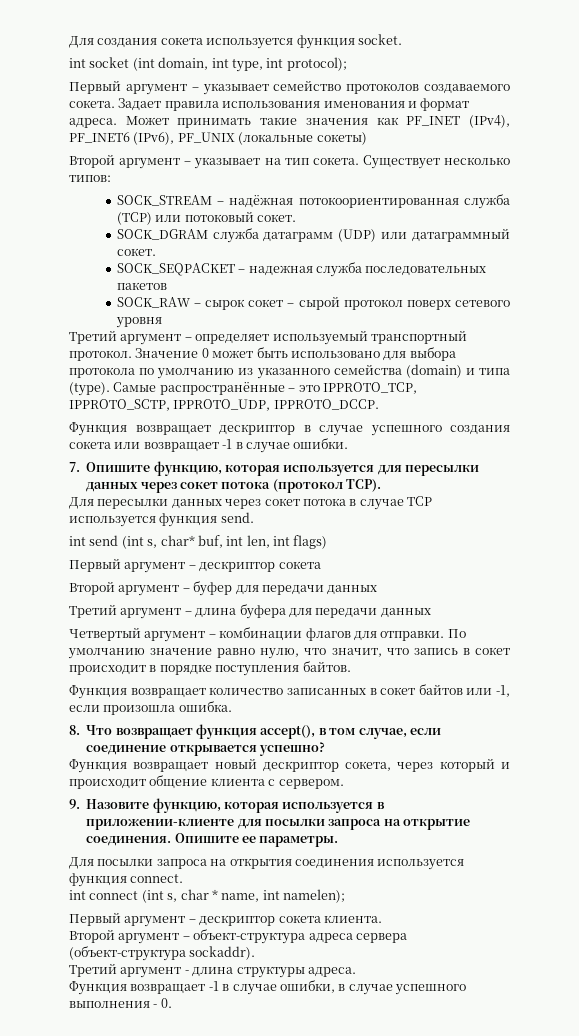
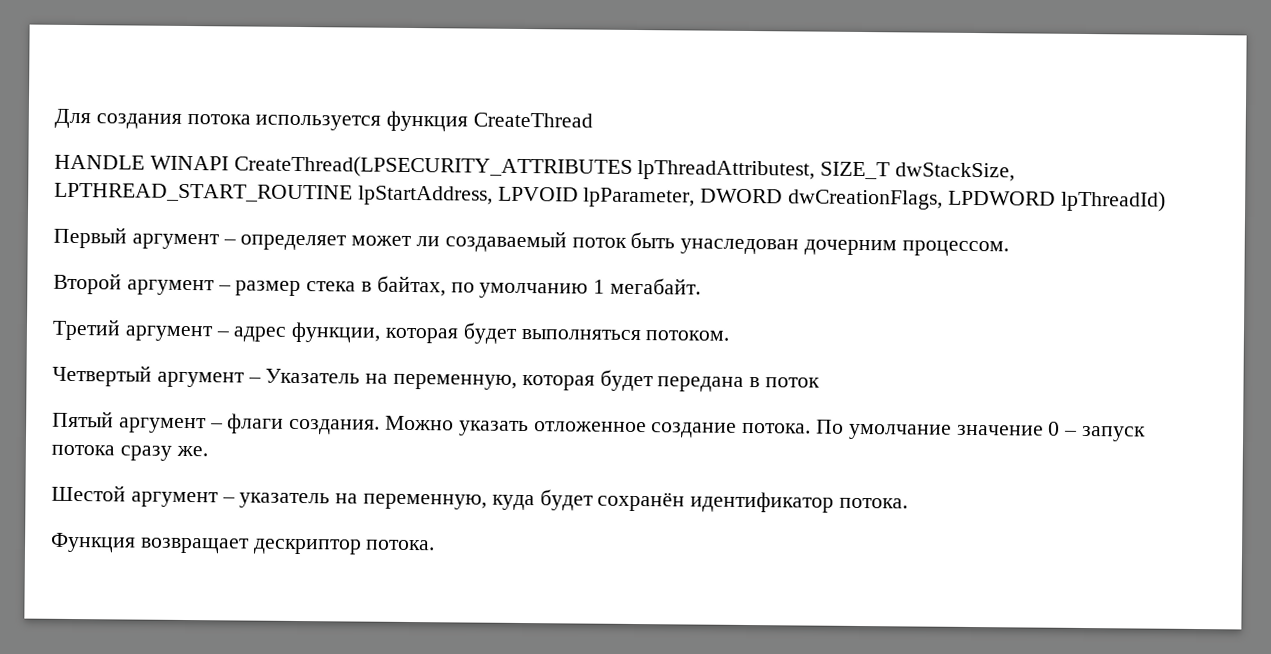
[160,34,402,49] [69,57,347,72] [69,80,510,95] [69,98,470,111] [69,115,511,128] [69,132,367,145] [69,154,510,169] [69,175,111,182] [116,194,511,209] [116,211,296,225] [116,228,510,243] [116,248,156,256] [116,262,487,277] [116,282,167,290] [116,296,511,310] [115,317,162,328] [69,330,467,345] [69,347,456,361] [69,364,510,379] [69,382,417,396] [69,399,379,411] [69,422,510,436] [69,438,349,453] [69,461,480,476] [86,479,382,493] [69,496,432,510] [69,512,254,527] [69,535,328,549] [69,558,321,573] [69,581,378,596] [69,604,431,619] [69,627,466,642] [68,647,510,659] [69,661,351,676] [69,684,510,699] [69,701,232,715] [69,724,441,739] [86,742,325,756] [69,758,510,773] [69,775,344,789] [69,798,384,813] [86,819,471,830] [86,833,339,847] [69,857,465,870] [69,873,184,887] [69,889,345,903] [69,912,382,927] [69,929,407,944] [69,946,256,961] [69,963,356,978] [69,980,466,995] [69,998,172,1008] сокета используется функция socket. // int socket (int domain, int type, int protocol); // Первый аргумент – указывает семейство протоколов создаваемого сокета. Задает правила использования именования и формат адреса. Может принимать такие значения как PF_INET (IPv4), PF_INET6 (IPv6), PF_UNIX (локальные сокеты) // Второй аргумент – указывает на тип сокета. Существует несколько типов: // SOCK_STREAM – надёжная потокоориентированная служба (TCP) или потоковый сокет. // SOCK_DGRAM служба датаграмм (UDP) или датаграммный сокет. // SOCK_SEQPACKET – надежная служба последовательных пакетов // SOCK_RAW – сырок сокет – сырой протокол поверх сетевого уровня // Третий аргумент – определяет используемый транспортный протокол. Значение 0 может быть использовано для выбора протокола по умолчанию из указанного семейства (domain) и типа (type). Самые распространённые – это IPPROTO_TCP, IPPROTO_SCTP, IPPROTO_UDP, IPPROTO_DCCP. // Функция возвращает дескриптор в случае успешного создания сокета или возвращает -1 в случае ошибки. // 7. Опишите функцию, которая используется для пересылки данных через сокет потока (протокол TCP). // Для пересылки данных через сокет потока в случае TCP используется функция send. // int send (int s, char* buf, int len, int flags) // Первый аргумент – дескриптор сокета // Второй аргумент – буфер для передачи данных // Третий аргумент – длина буфера для передачи данных // Четвертый аргумент – комбинации флагов для отправки. По умолчанию значение равно нулю, что значит, что запись в сокет происходит в порядке поступления байтов. // Функция возвращает количество записанных в сокет байтов или -1, если произошла ошибка. // 8. Что возвращает функция accept(), в том случае, если соединение открывается успешно? // Функция возвращает новый дескриптор сокета, через который и происходит общение клиента с сервером. // 9. Назовите функцию, которая используется в приложении-клиенте для посылки запроса на открытие соединения. Опишите ее параметры. // Для посылки запроса на открытия соединения используется функция connect. // int connect (int s, char * name, int namelen); // Первый аргумент – дескриптор сокета клиента. // Второй аргумент – объект-структура адреса сервера (объект-структура sockaddr). // Третий аргумент - длина структуры адреса. // Функция возвращает -1 в случае ошибки, в случае успешного выполнения - 0. -> [186,110,594,132] [54,154,1016,182] [54,182,1166,212] [53,226,1009,257] [53,272,702,299] [52,318,730,344] [52,364,821,392] [52,410,1147,442] [51,444,208,461] [51,484,909,513] [50,532,436,555] потока используется функция CreateThread // HANDLE WINAPI CreateThread(LPSECURITY_ATTRIBUTES lpThreadAttributest, SIZE_T dwStackSize, LPTHREAD_START_ROUTINE lpStartAddress, LPVOID lpParameter, DWORD dwCreationFlags, LPDWORD lpThreadId) // Первый аргумент – определяет может ли создаваемый поток быть унаследован дочерним процессом. // Второй аргумент – размер стека в байтах, по умолчанию 1 мегабайт. // Третий аргумент – адрес функции, которая будет выполняться потоком. // Четвертый аргумент – Указатель на переменную, которая будет передана в поток // Пятый аргумент – флаги создания. Можно указать отложенное создание потока. По умолчание значение 0 – запуск потока сразу же. // Шестой аргумент – указатель на переменную, куда будет сохранён идентификатор потока. // Функция возвращает дескриптор потока.

